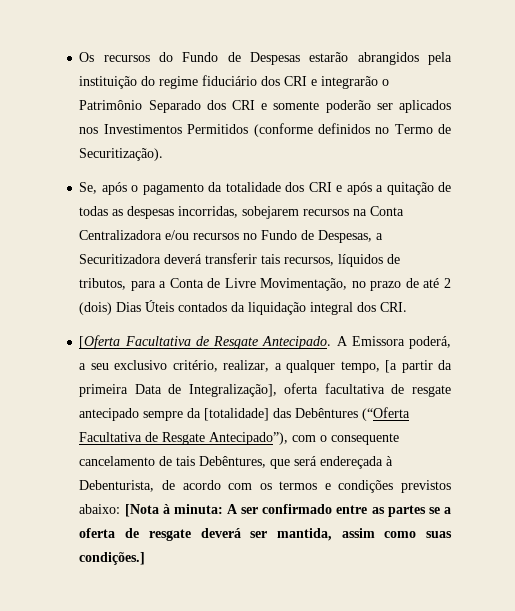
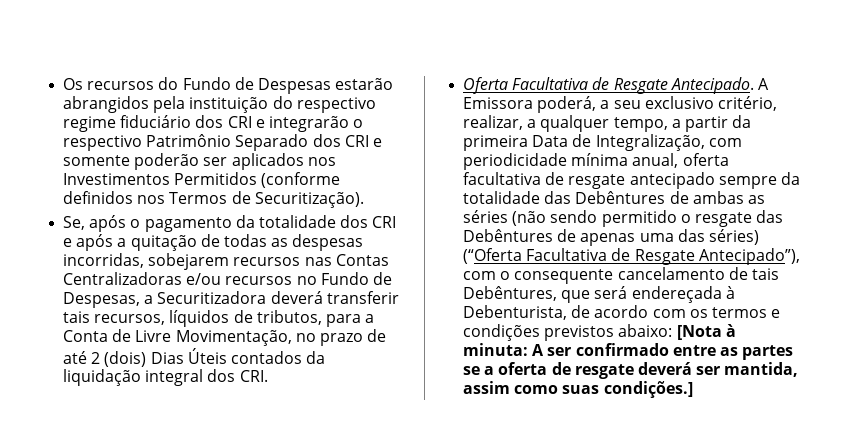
(156, 81) none -> [296,97,376,113] respectivo
(390, 82) none -> [63,135,143,151] respectivo
[375,124,433,134] no Termo -> [137,192,228,204] nos Termos
[353,206,405,216] [79,230,163,240] na Conta Centralizadora -> [304,254,389,266] [63,272,183,285] nas Contas Centralizadoras
[79,335,121,349] [Oferta -> [463,77,509,94] Oferta
[385,360,398,373] [a -> [671,119,681,128] a
[188,384,277,397] Integralização], -> [595,134,742,151] [463,153,679,170] Integralização, com periodicidade mínima anual,
[204,408,359,421] [totalidade] das Debêntures -> [463,191,765,204] [463,210,784,227] [463,229,759,246] totalidade das Debêntures de ambas as séries (não sendo permitido o resgate das Debêntures de apenas uma das séries)

